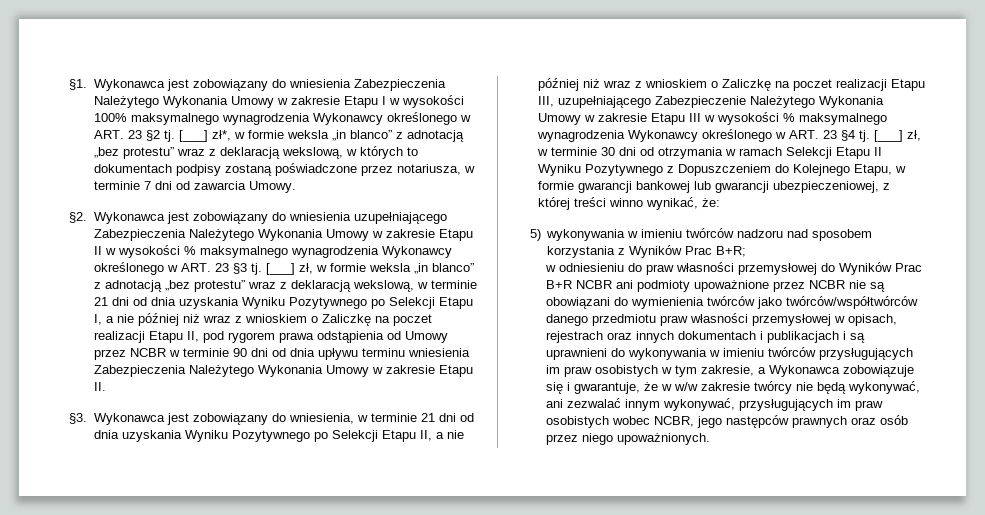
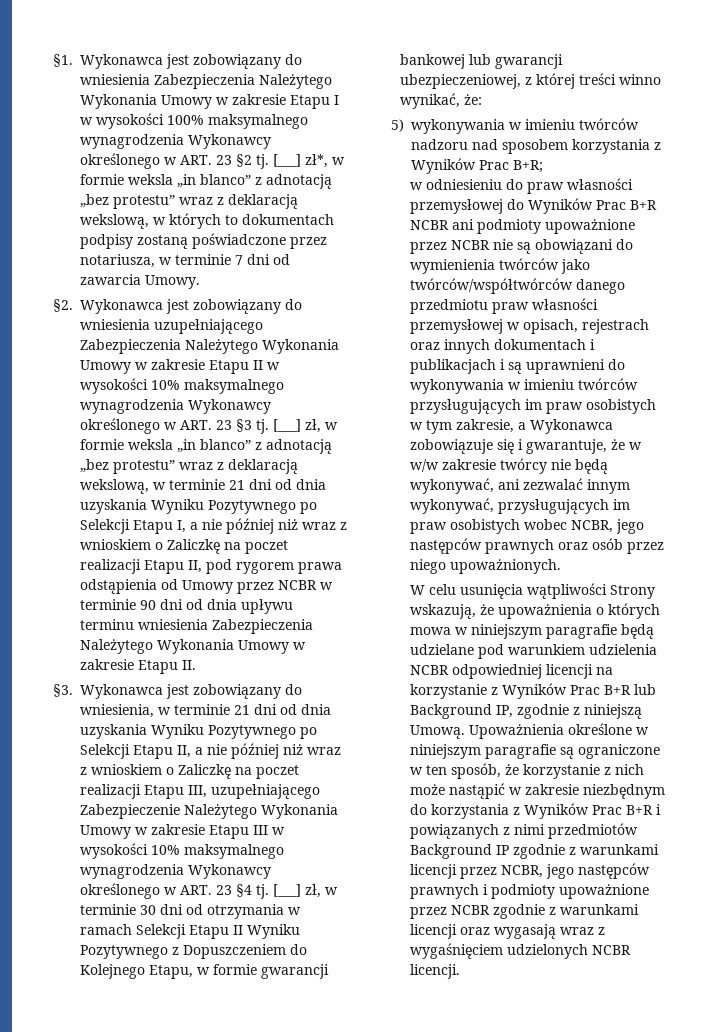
[183,246,196,255] % -> [151,380,180,390] 10%
[782,113,795,122] % -> [151,845,180,855] 10%
(711, 439) none -> [409,583,655,599] [409,603,660,619] [409,624,654,639] [409,644,657,659] [409,664,613,679] [409,683,656,699] [409,704,642,719] [409,723,649,739] [409,744,660,759] [409,763,644,779] [409,783,665,799] [409,803,661,819] [409,823,638,839] [409,844,659,859] [409,863,650,879] [409,884,649,899] [409,904,639,919] [409,924,605,939] [409,943,631,959] [409,964,460,979] // W celu usunięcia wątpliwości Strony wskazują, że upoważnienia o których mowa w niniejszym paragrafie będą udzielane pod warunkiem udzielenia NCBR odpowiedniej licencji na korzystanie z Wyników Prac B+R lub Background IP, zgodnie z niniejszą Umową. Upoważnienia określone w niniejszym paragrafie są ograniczone w ten sposób, że korzystanie z nich może nastąpić w zakresie niezbędnym do korzystania z Wyników Prac B+R i powiązanych z nimi przedmiotów Background IP zgodnie z warunkami licencji przez NCBR, jego następców prawnych i podmioty upoważnione przez NCBR zgodnie z warunkami licencji oraz wygasają wraz z wygaśnięciem udzielonych NCBR licencji.

